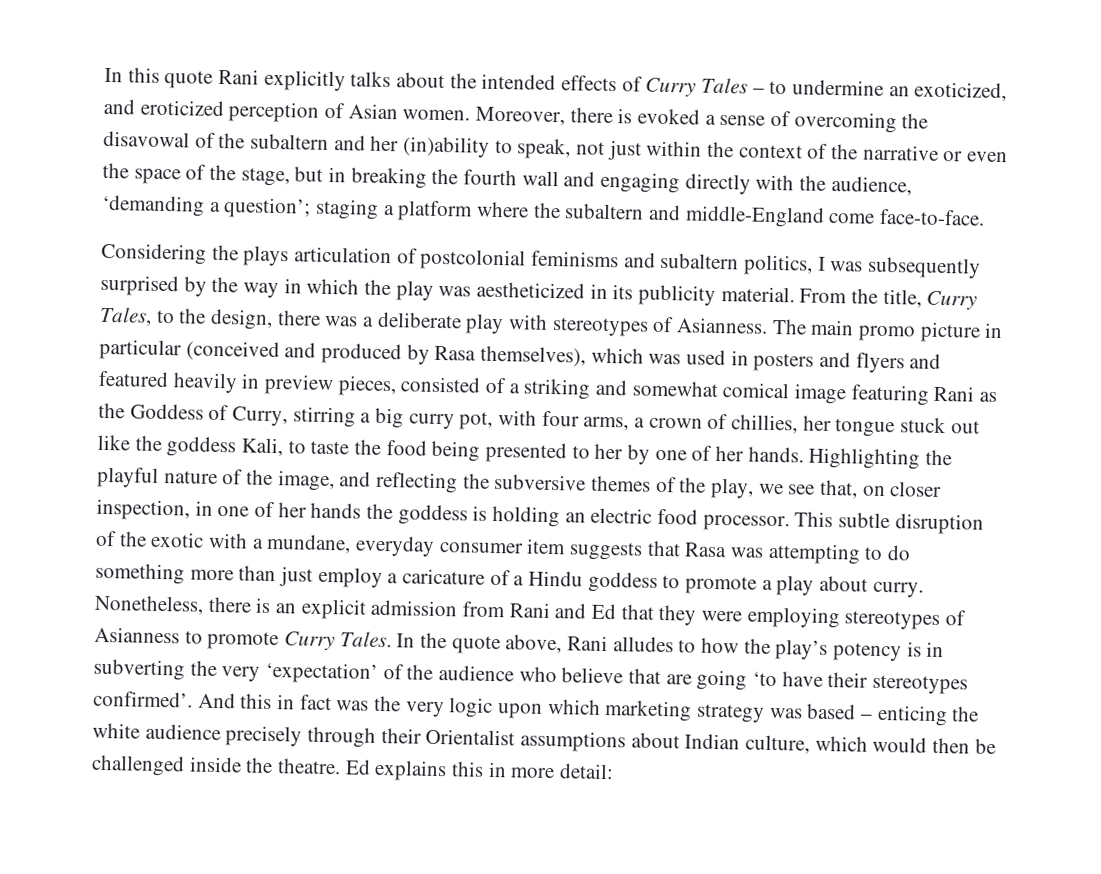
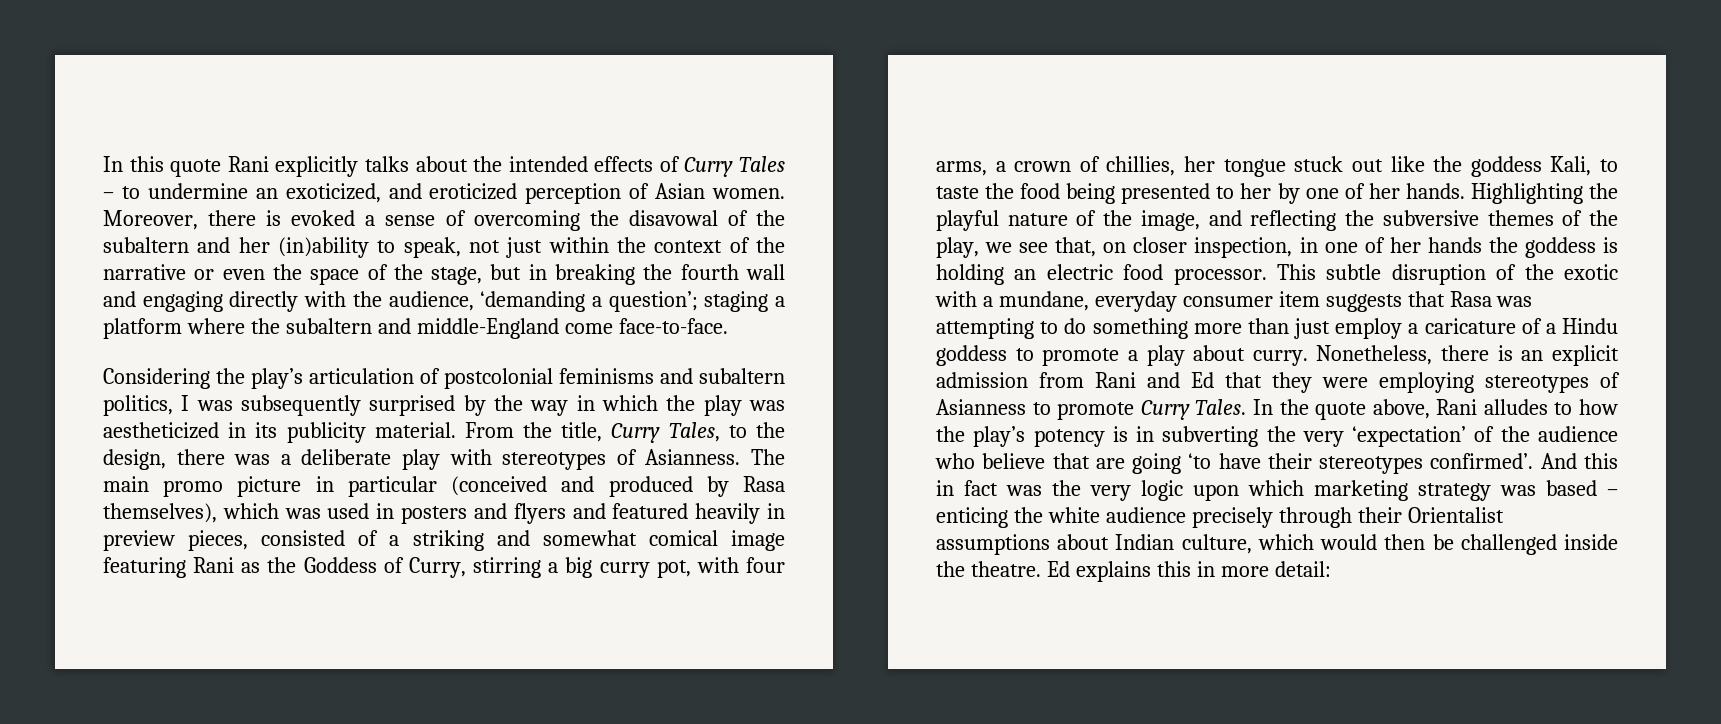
[243,245,290,267] plays -> [251,368,303,389] play’s

